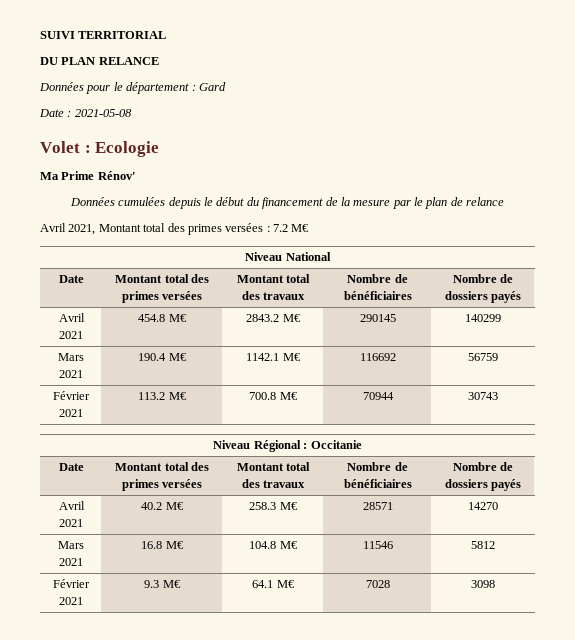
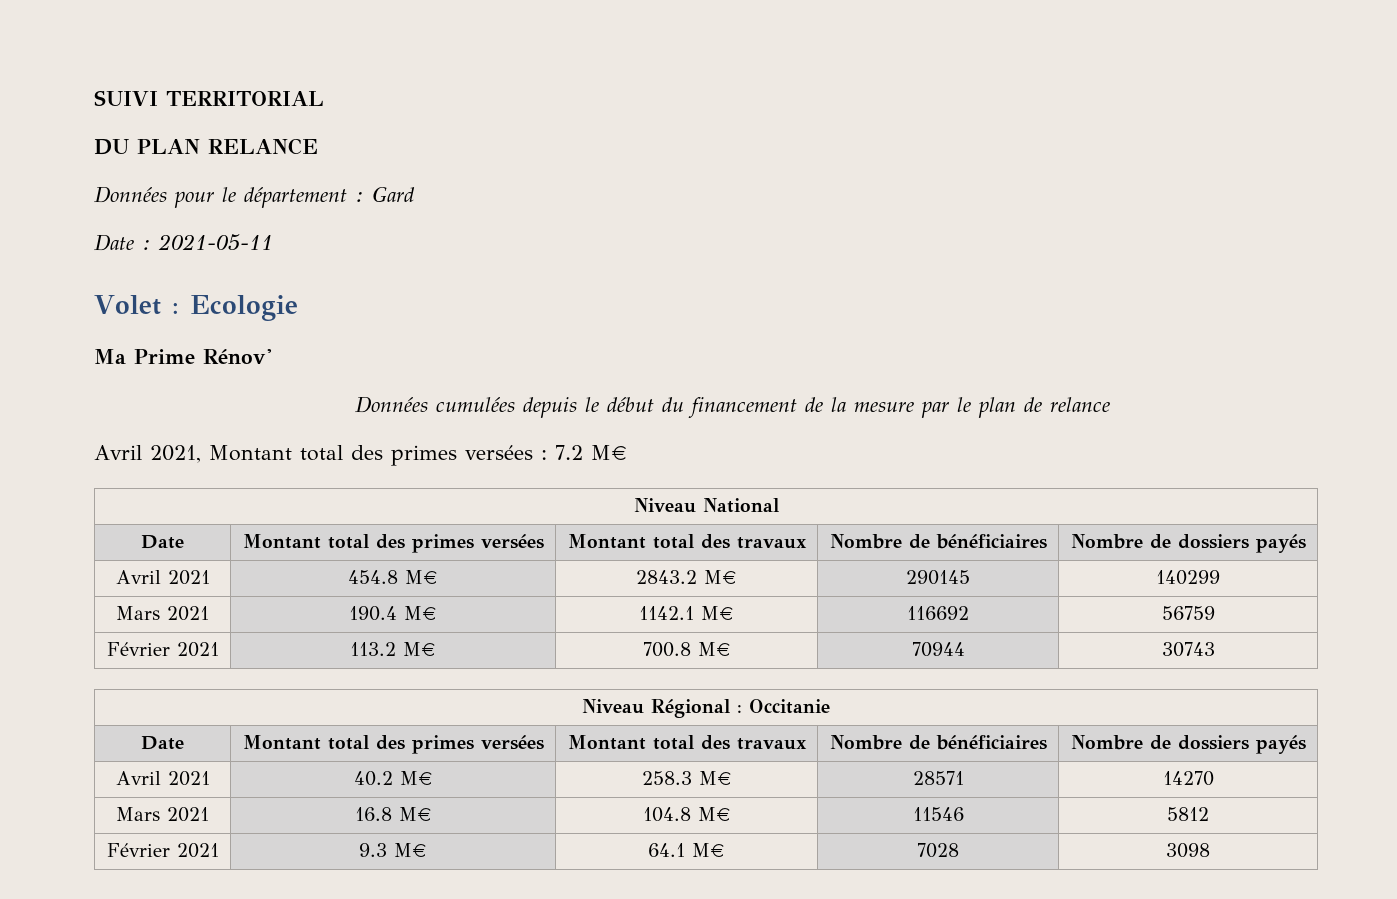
[74,109,132,117] 2021-05-08 -> [158,234,273,251] 2021-05-11

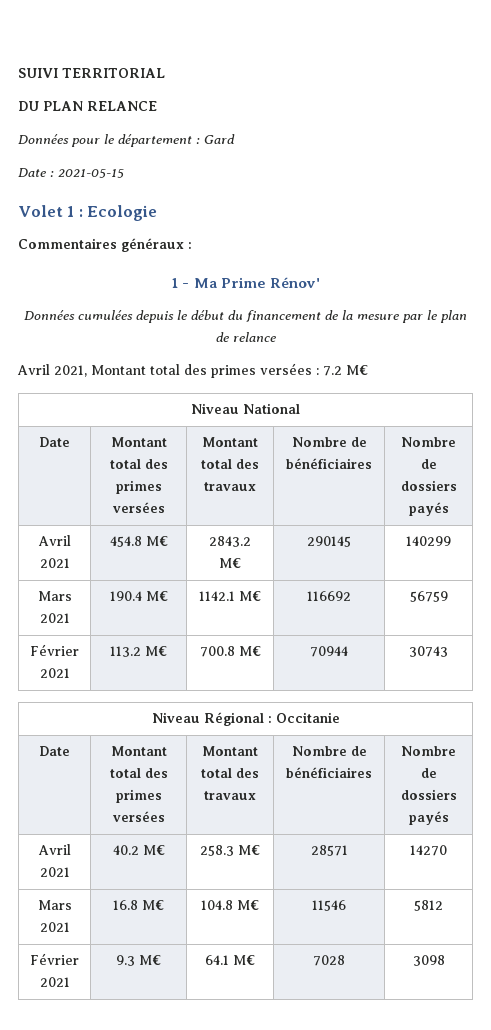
[158,234,273,251] 2021-05-11 -> [58,169,124,178] 2021-05-15
(161, 305) none -> [67,206,75,217] 1
(298, 308) none -> [18,238,192,252] [171,278,190,288] Commentaires généraux : // 1 -

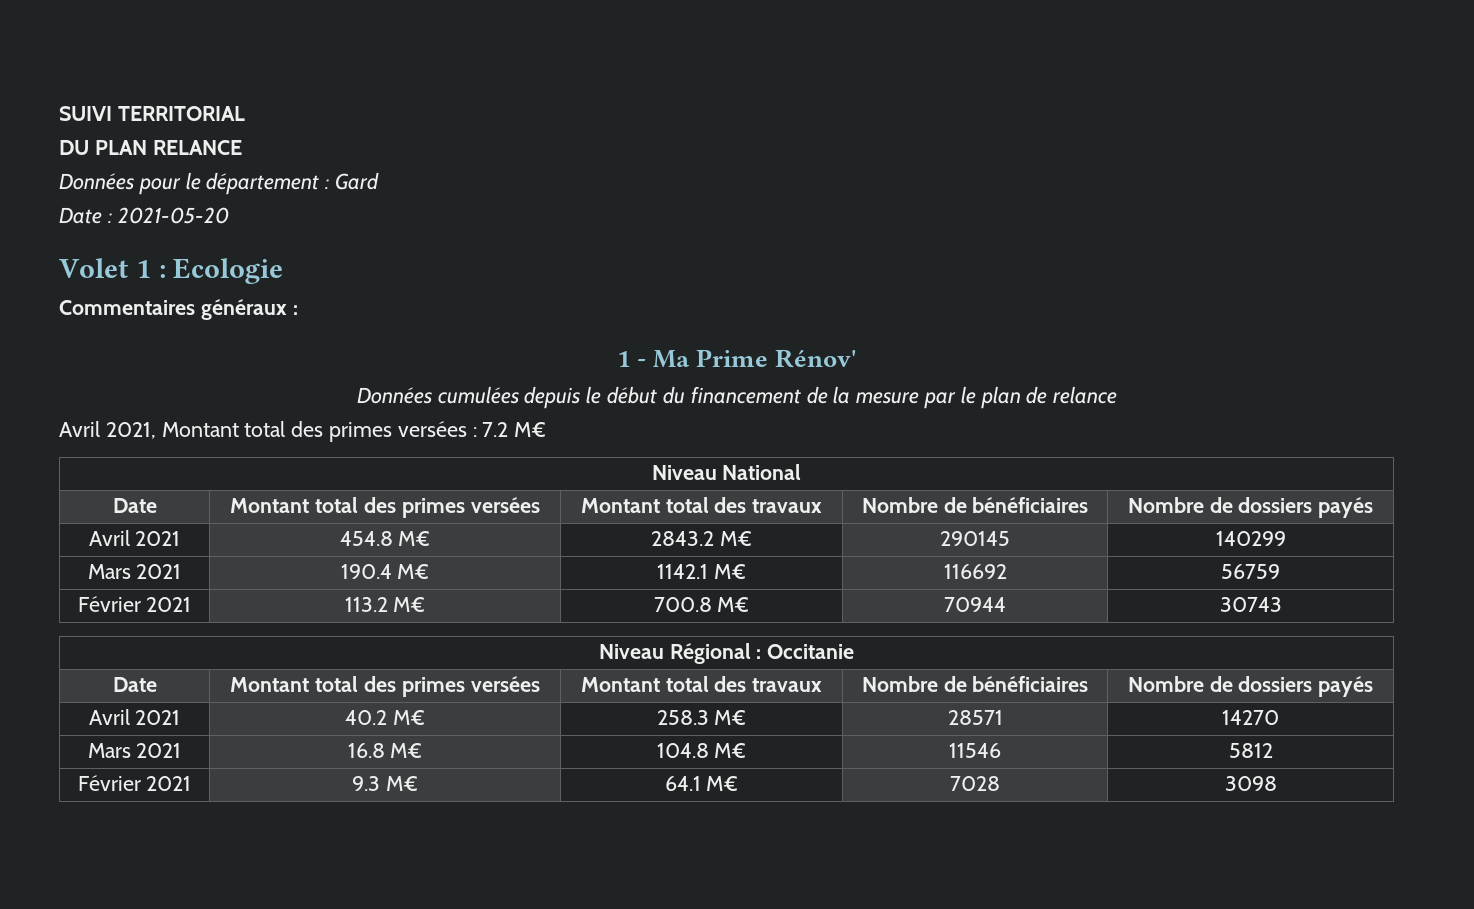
[58,169,124,178] 2021-05-15 -> [117,207,229,224] 2021-05-20

